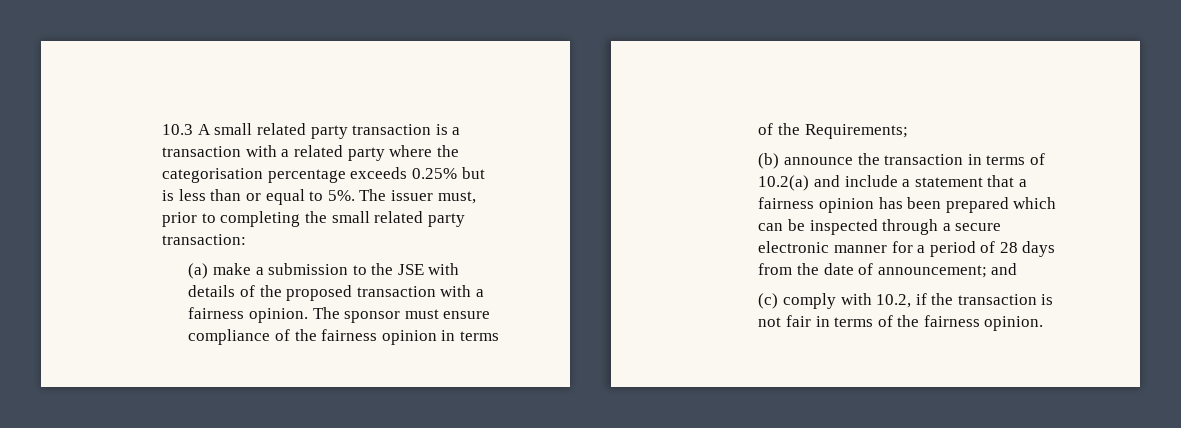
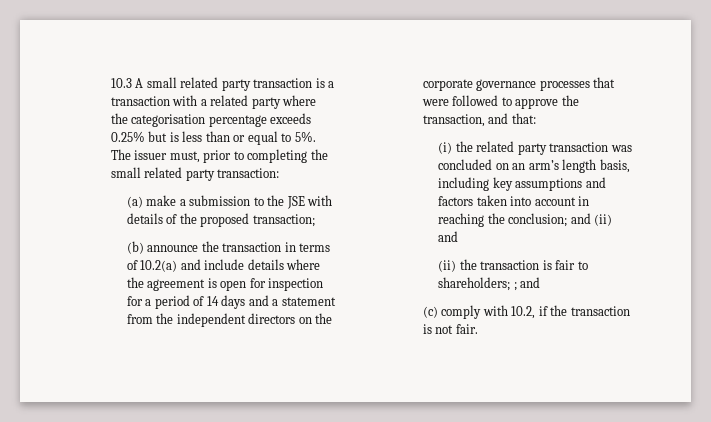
[356,285,484,297] [188,307,491,323] [188,329,499,345] [758,123,908,139] transaction with a fairness opinion. The sponsor must ensure compliance of the fairness opinion in terms of the Requirements; -> [252,214,315,227] transaction;
[902,175,1027,187] [758,197,1057,213] [758,219,1002,235] [758,241,1056,257] [758,263,987,278] a statement that a fairness opinion has been prepared which can be inspected through a secure electronic manner for a period of 28 days from the date of announcement; -> [247,259,321,270] [126,277,324,291] [126,295,336,309] [126,313,333,327] [422,77,616,91] [421,95,579,109] [422,113,536,127] [438,141,632,155] [438,159,630,173] [438,177,606,191] [438,195,590,206] [438,213,613,227] [438,231,459,242] [438,259,588,272] [438,277,517,291] details where the agreement is open for inspection for a period of 14 days and a statement from the independent directors on the corporate governance processes that were followed to approve the transaction, and that: // (i) the related party transaction was concluded on an arm’s length basis, including key assumptions and factors taken into account in reaching the conclusion; and (ii) and // (ii) the transaction is fair to shareholders; ;
[785,315,1044,331] fair in terms of the fairness opinion. -> [455,324,478,334] fair.

